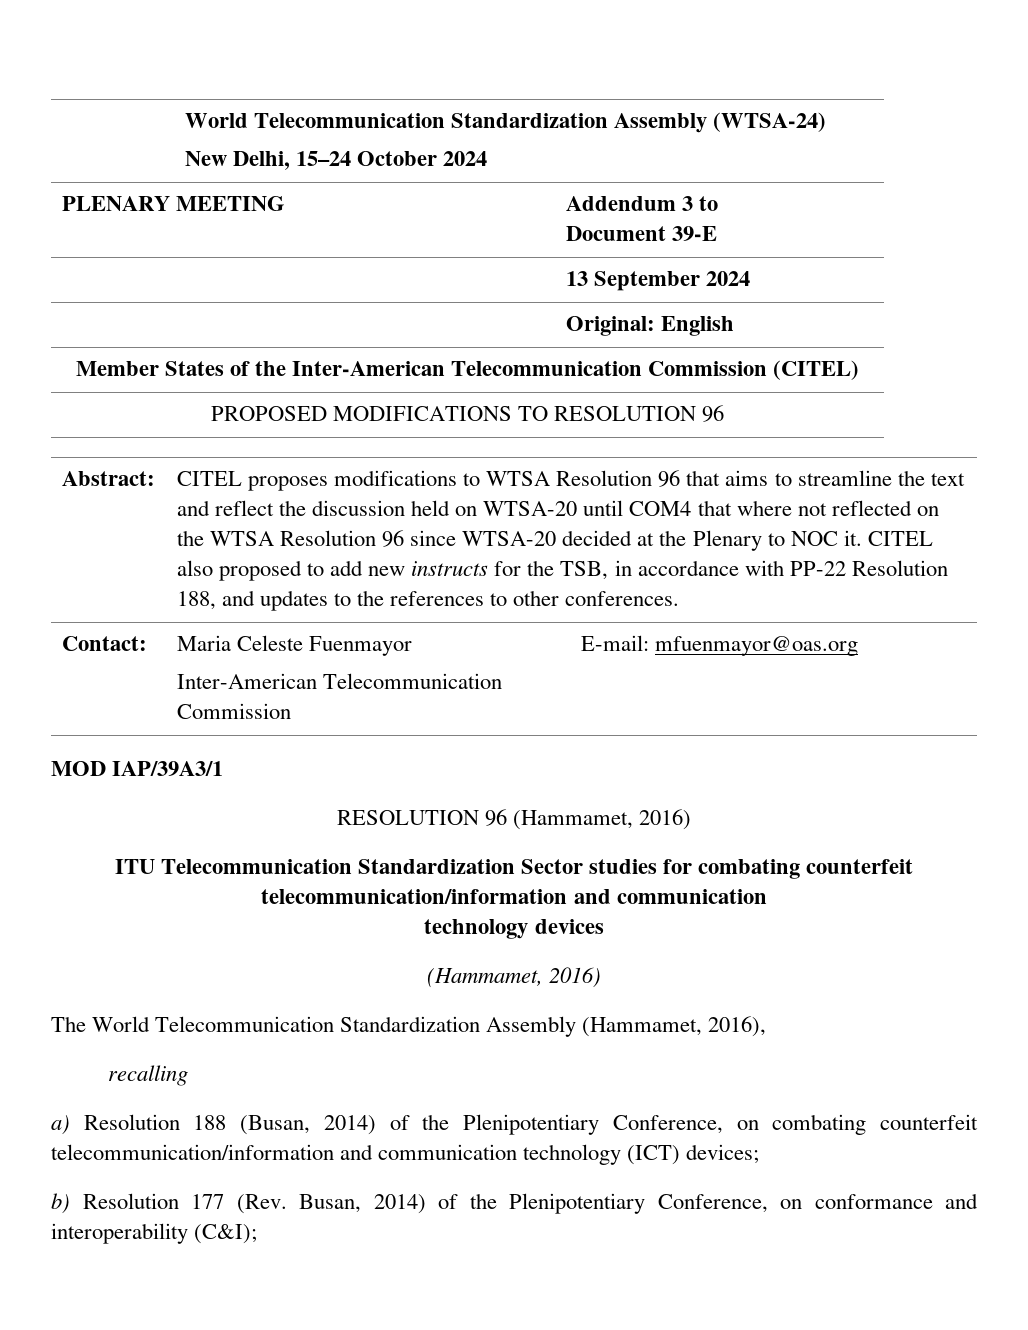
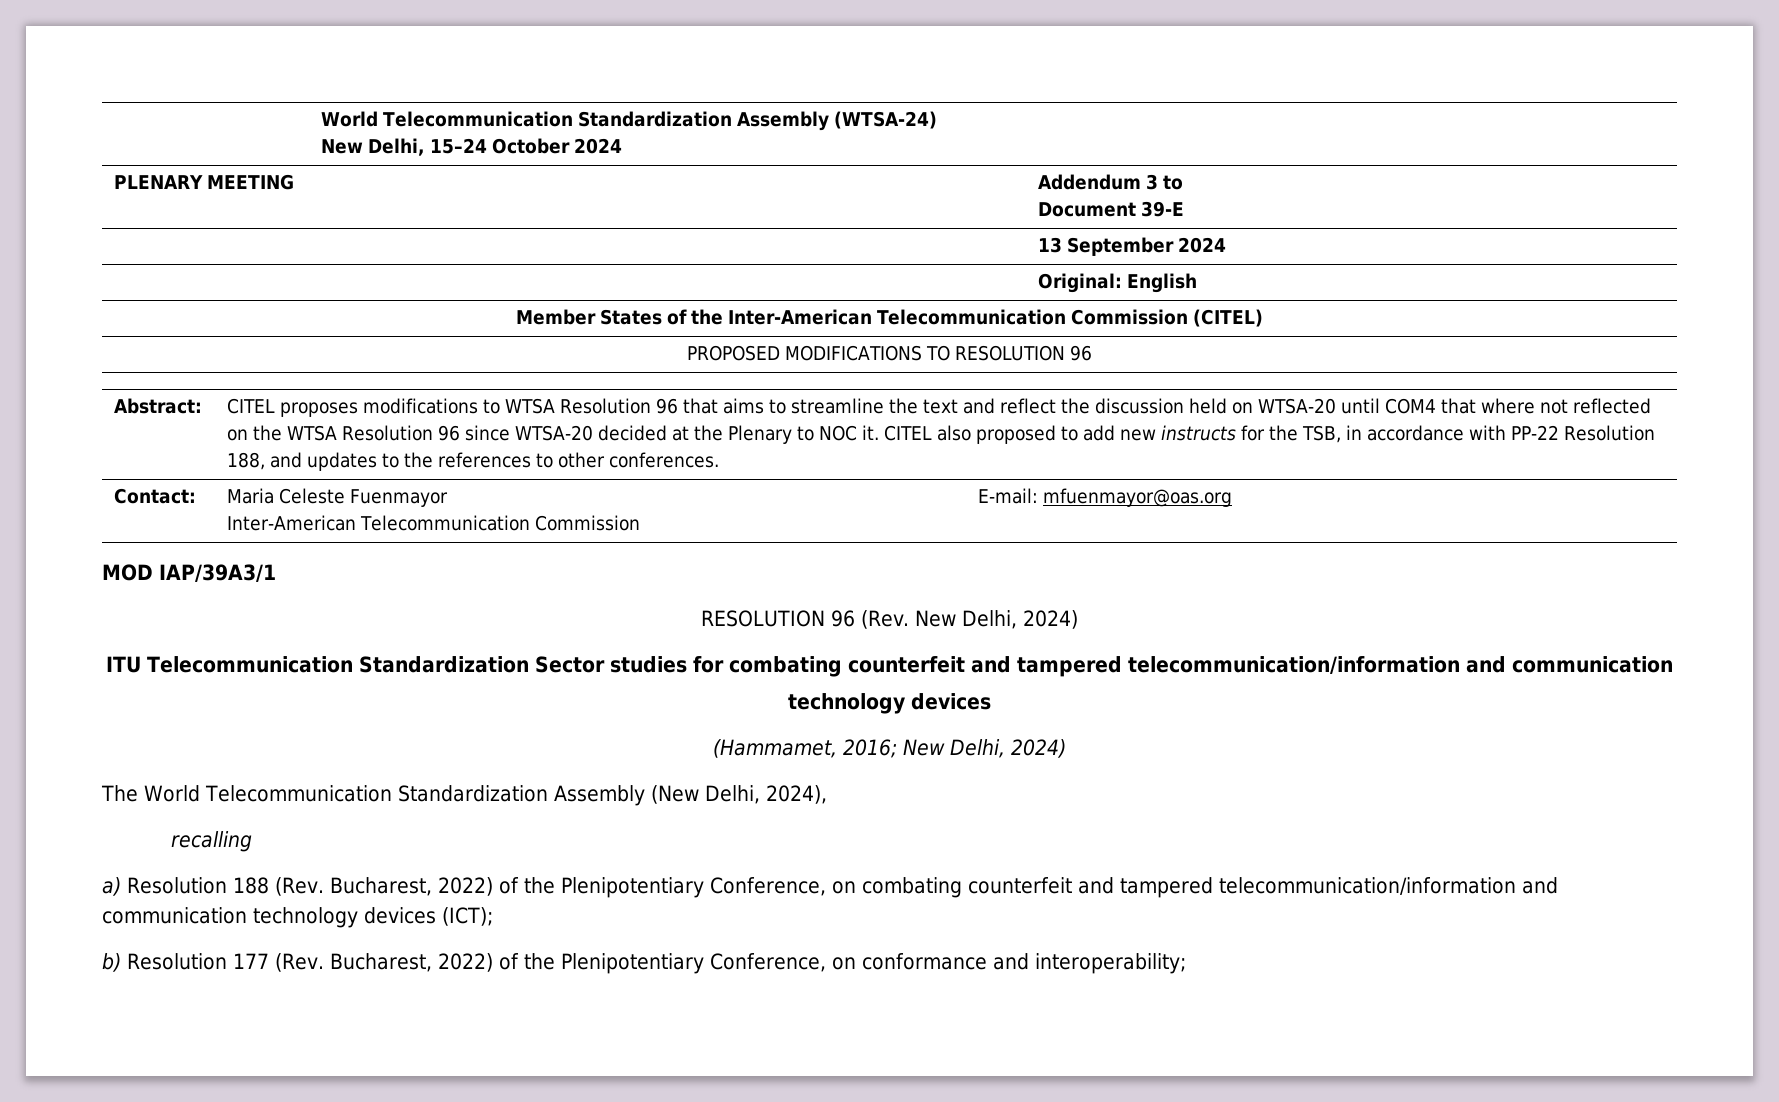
[513,809,692,830] (Hammamet, 2016) -> [860,610,1079,629] (Rev. New Delhi, 2024)
(914, 866) none -> [970,656,1122,677] and tampered
[549,967,602,988] 2016) -> [843,739,1066,758] 2016; New Delhi, 2024)
[582,1016,767,1037] (Hammamet, 2016), -> [650,785,827,804] (New Delhi, 2024),
[240,1115,376,1135] (Busan, 2014) -> [274,877,493,896] (Rev. Bucharest, 2022)
(979, 1122) none -> [1077,877,1213,898] and tampered
[627,1144,760,1165] (ICT) devices; -> [364,907,493,926] devices (ICT);
[299,1194,426,1214] Busan, 2014) -> [329,953,493,972] Bucharest, 2022)
[51,1223,258,1244] interoperability (C&I); -> [1034,953,1186,974] interoperability;

